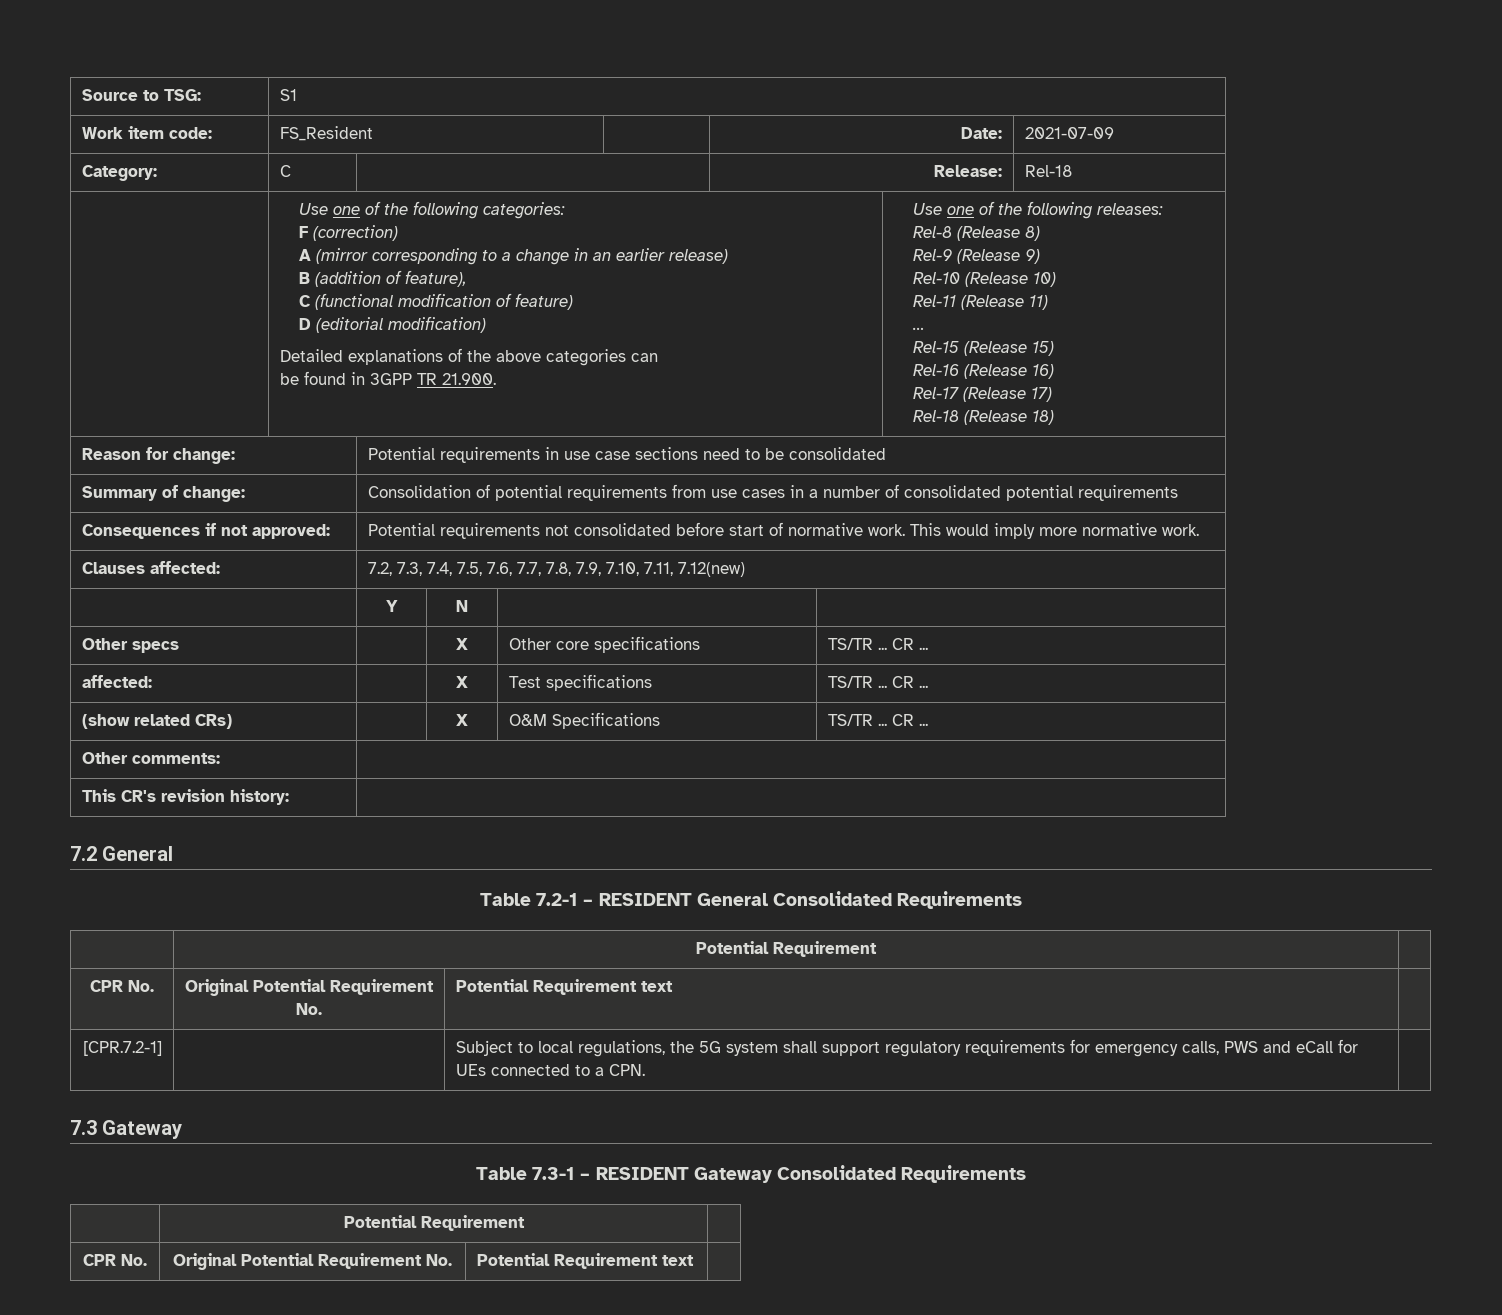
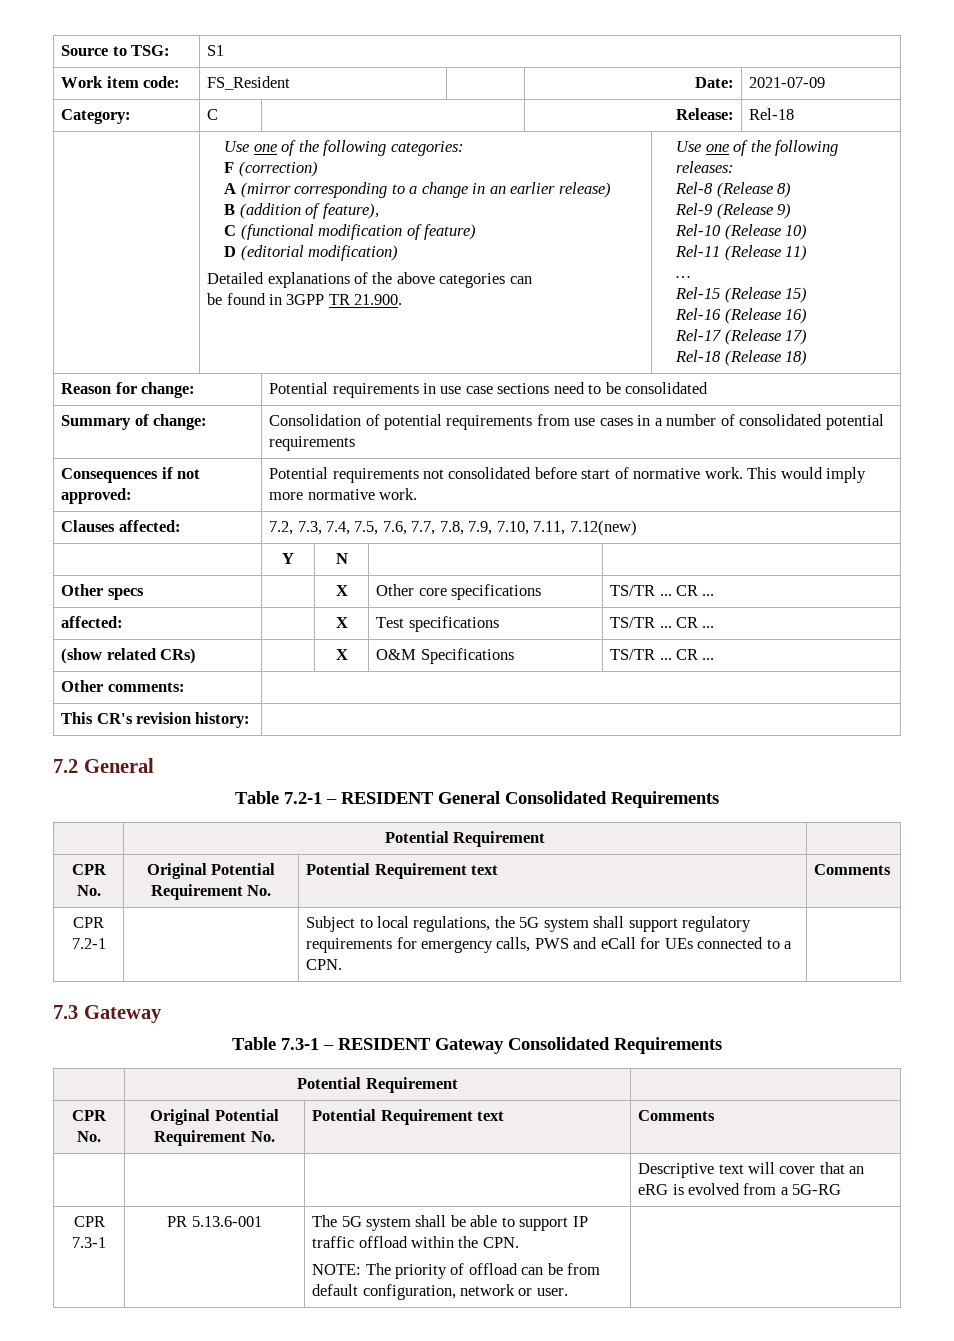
[82,1041,162,1056] // [CPR.7.2-1] -> [814,864,892,875] [73,917,104,928] [71,938,106,949] Comments // CPR 7.2-1
(694, 1260) none -> [638,1110,716,1121] [638,1162,865,1178] [638,1183,842,1195] [73,1216,105,1227] [72,1237,106,1248] [167,1216,262,1227] [312,1215,588,1231] [312,1236,519,1248] [312,1263,601,1279] [312,1284,568,1300] | Comments // | | | Descriptive text will cover that an eRG is evolved from a 5G-RG // CPR 7.3-1 | PR 5.13.6-001 | The 5G system shall be able to support IP traffic offload within the CPN. // NOTE: The priority of offload can be from default configuration, network or user.

